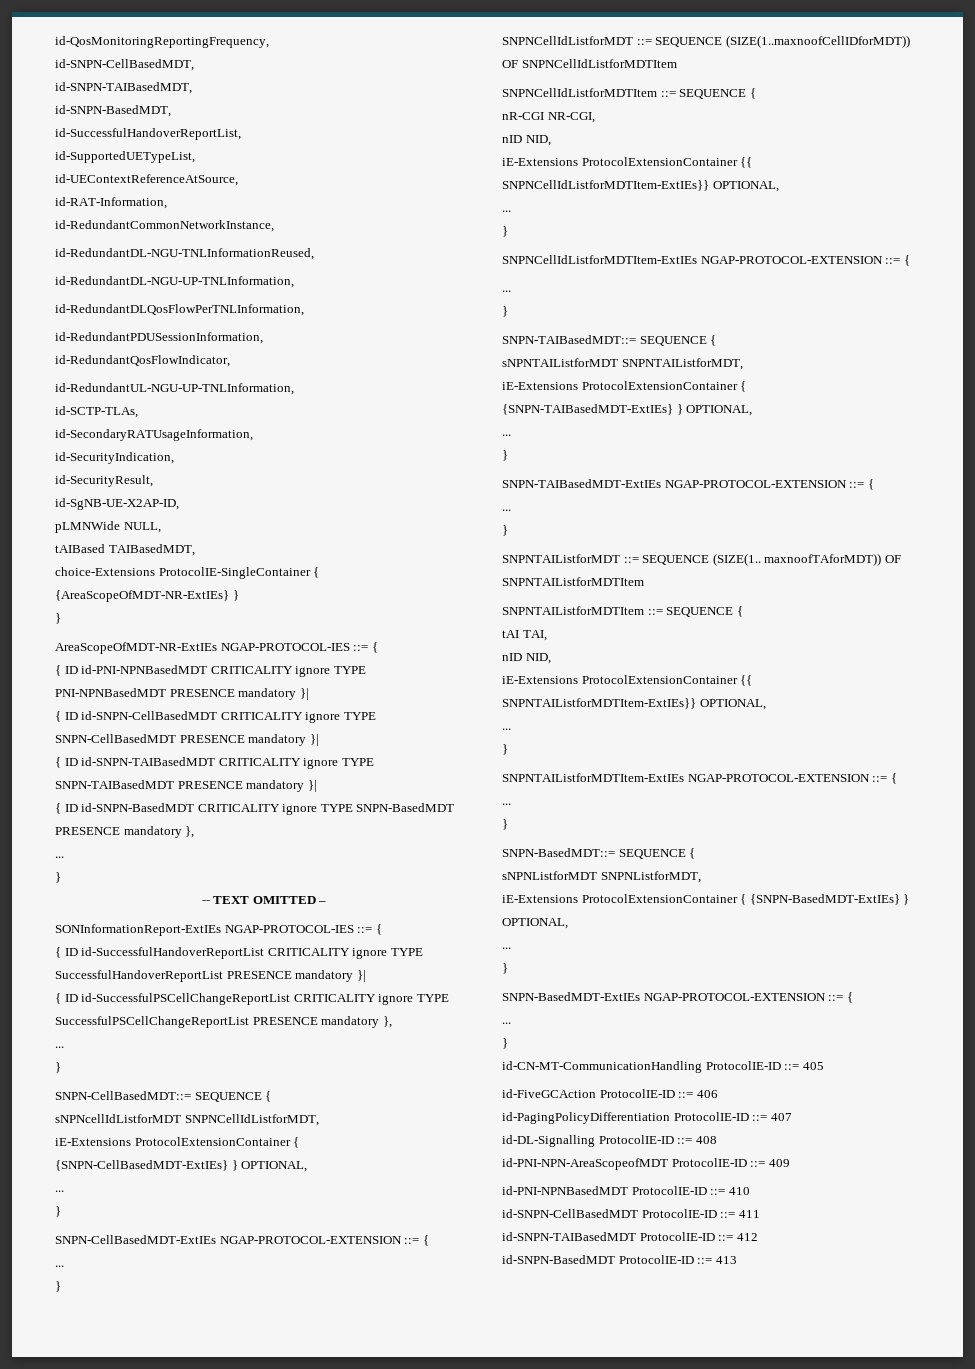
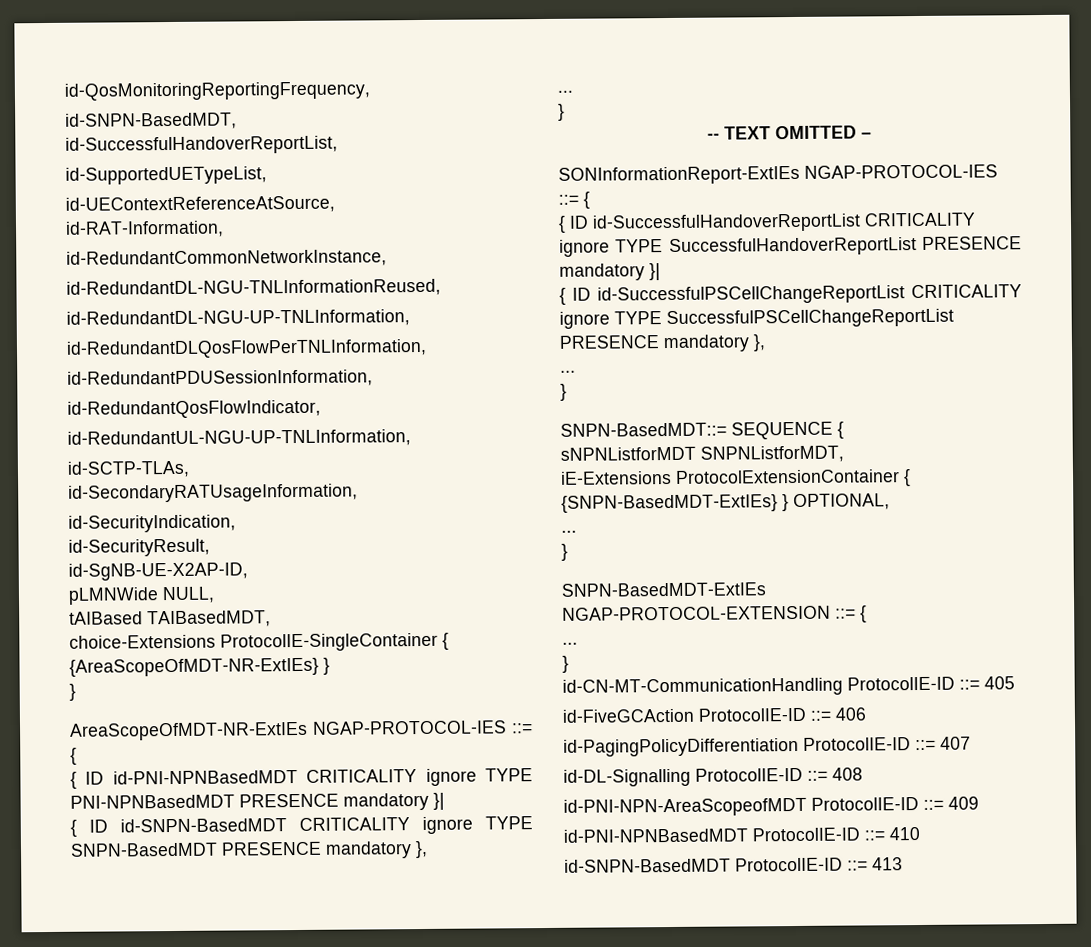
[55,59,194,71] [55,82,192,94] // id-SNPN-CellBasedMDT, // id-SNPN-TAIBasedMDT, -> (370, 91) none
[55,711,376,723] [55,734,319,746] [55,757,374,769] [55,780,317,792] // { ID id-SNPN-CellBasedMDT CRITICALITY ignore TYPE SNPN-CellBasedMDT PRESENCE mandatory }| // { ID id-SNPN-TAIBasedMDT CRITICALITY ignore TYPE SNPN-TAIBasedMDT PRESENCE mandatory }| -> (445, 801) none
[55,1091,272,1102] [55,1114,319,1126] [55,1137,300,1148] [55,1160,308,1172] [55,1190,64,1192] [55,1206,61,1217] [55,1235,429,1246] [55,1265,64,1267] [55,1281,61,1292] [502,35,910,48] [502,59,677,68] [502,88,756,99] [502,112,595,123] [502,135,551,146] [502,157,753,168] [502,180,779,192] [502,210,511,212] [502,226,508,237] [502,255,910,266] [502,290,511,292] [502,306,508,317] [502,335,717,346] [502,358,743,370] [502,381,747,392] [502,404,753,416] [502,434,511,436] [502,450,508,461] [502,479,874,490] [502,509,511,511] [502,525,508,536] [502,553,901,566] [502,577,644,586] [502,606,743,617] [502,630,547,641] [502,653,551,664] [502,675,753,686] [502,698,766,710] [502,728,511,730] [502,744,508,755] [502,773,897,784] [502,803,511,805] [502,819,508,830] // SNPN-CellBasedMDT::= SEQUENCE { // sNPNcellIdListforMDT SNPNCellIdListforMDT, // iE-Extensions ProtocolExtensionContainer { {SNPN-CellBasedMDT-ExtIEs} } OPTIONAL, // ... // } // SNPN-CellBasedMDT-ExtIEs NGAP-PROTOCOL-EXTENSION ::= { // ... // } // SNPNCellIdListforMDT ::= SEQUENCE (SIZE(1..maxnoofCellIDforMDT)) OF SNPNCellIdListforMDTItem // SNPNCellIdListforMDTItem ::= SEQUENCE { // nR-CGI NR-CGI, // nID NID, // iE-Extensions ProtocolExtensionContainer {{ SNPNCellIdListforMDTItem-ExtIEs}} OPTIONAL, // ... // } // SNPNCellIdListforMDTItem-ExtIEs NGAP-PROTOCOL-EXTENSION ::= { // ... // } // SNPN-TAIBasedMDT::= SEQUENCE { // sNPNTAIListforMDT SNPNTAIListforMDT, // iE-Extensions ProtocolExtensionContainer { {SNPN-TAIBasedMDT-ExtIEs} } OPTIONAL, // ... // } // SNPN-TAIBasedMDT-ExtIEs NGAP-PROTOCOL-EXTENSION ::= { // ... // } // SNPNTAIListforMDT ::= SEQUENCE (SIZE(1.. maxnoofTAforMDT)) OF SNPNTAIListforMDTItem // SNPNTAIListforMDTItem ::= SEQUENCE { // tAI TAI, // nID NID, // iE-Extensions ProtocolExtensionContainer {{ SNPNTAIListforMDTItem-ExtIEs}} OPTIONAL, // ... // } // SNPNTAIListforMDTItem-ExtIEs NGAP-PROTOCOL-EXTENSION ::= { // ... // } -> (567, 392) none
[502,1209,760,1218] [502,1232,758,1241] // id-SNPN-CellBasedMDT ProtocolIE-ID ::= 411 // id-SNPN-TAIBasedMDT ProtocolIE-ID ::= 412 -> (920, 834) none

